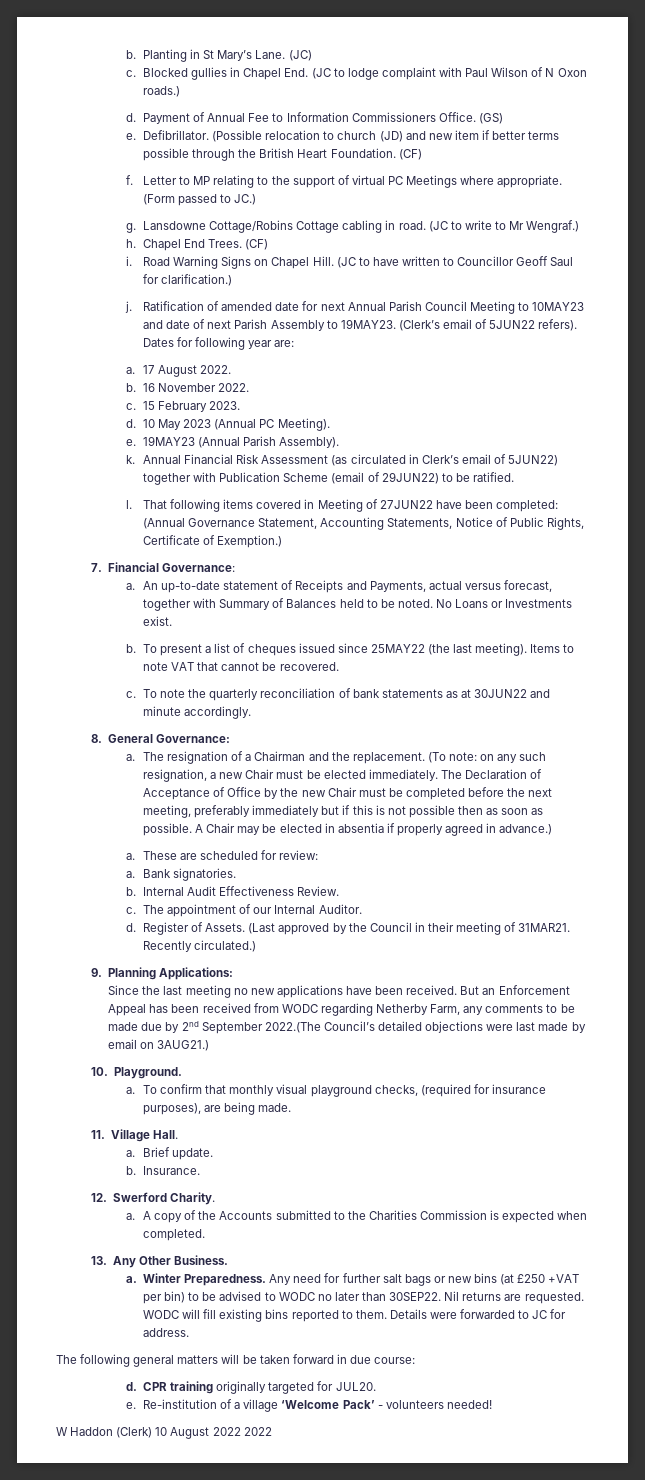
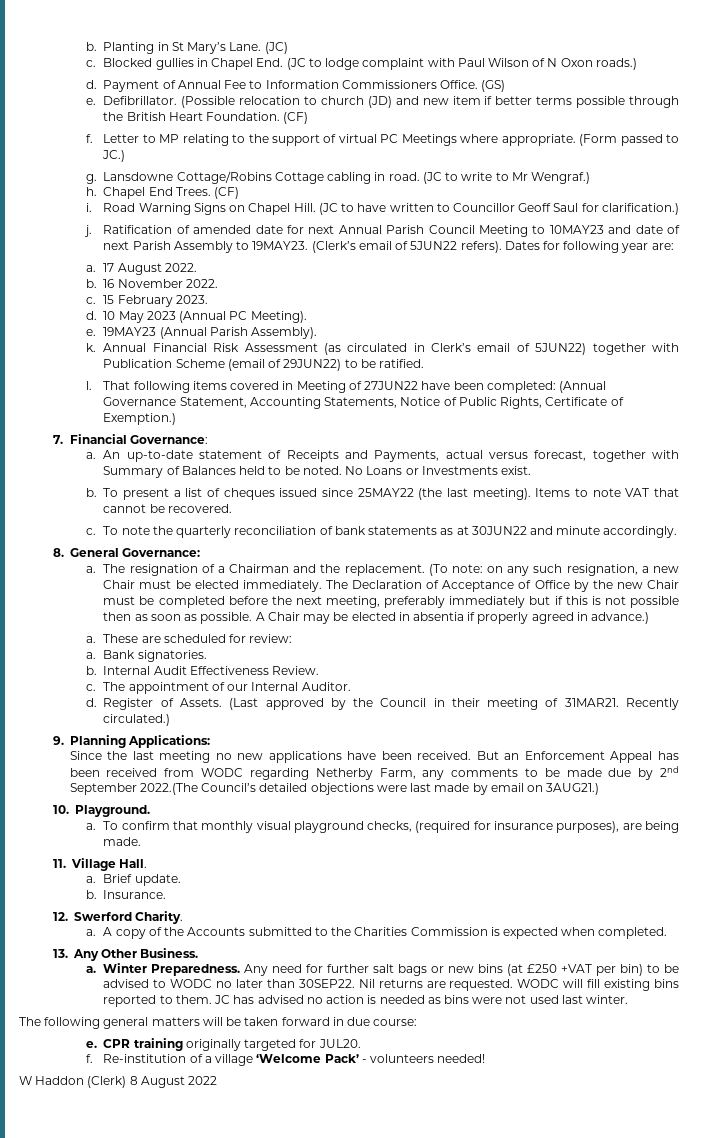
[389,1309,567,1319] [143,1328,190,1337] Details were forwarded to JC for address. -> [214,995,629,1004] JC has advised no action is needed as bins were not used last winter.
[125,1382,137,1391] d. -> [86,1041,98,1048] e.
[125,1402,136,1409] e. -> [86,1054,94,1063] f.
[155,1427,168,1436] 10 -> [129,1076,138,1085] 8
[243,1427,272,1436] 2022 -> (218, 1080) none

